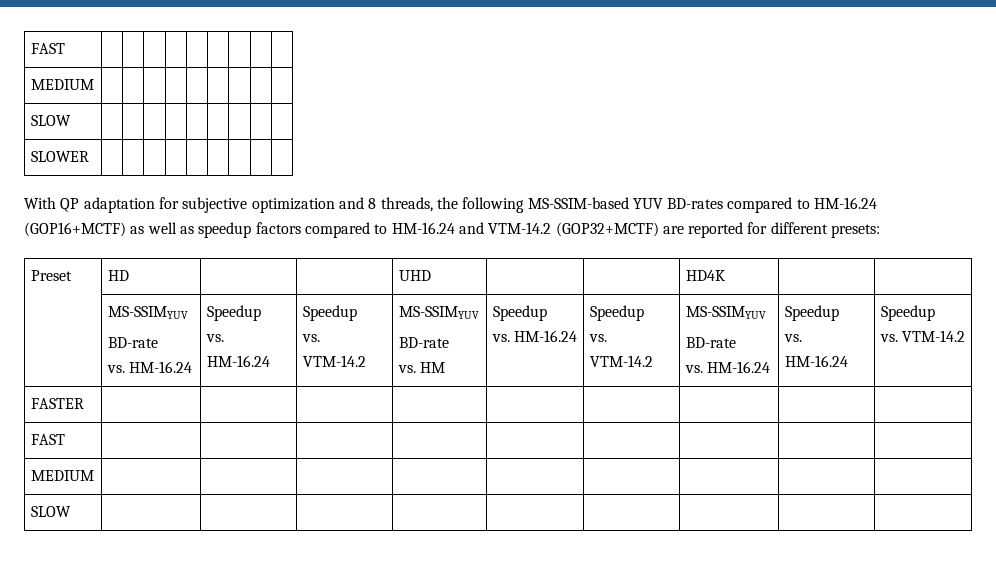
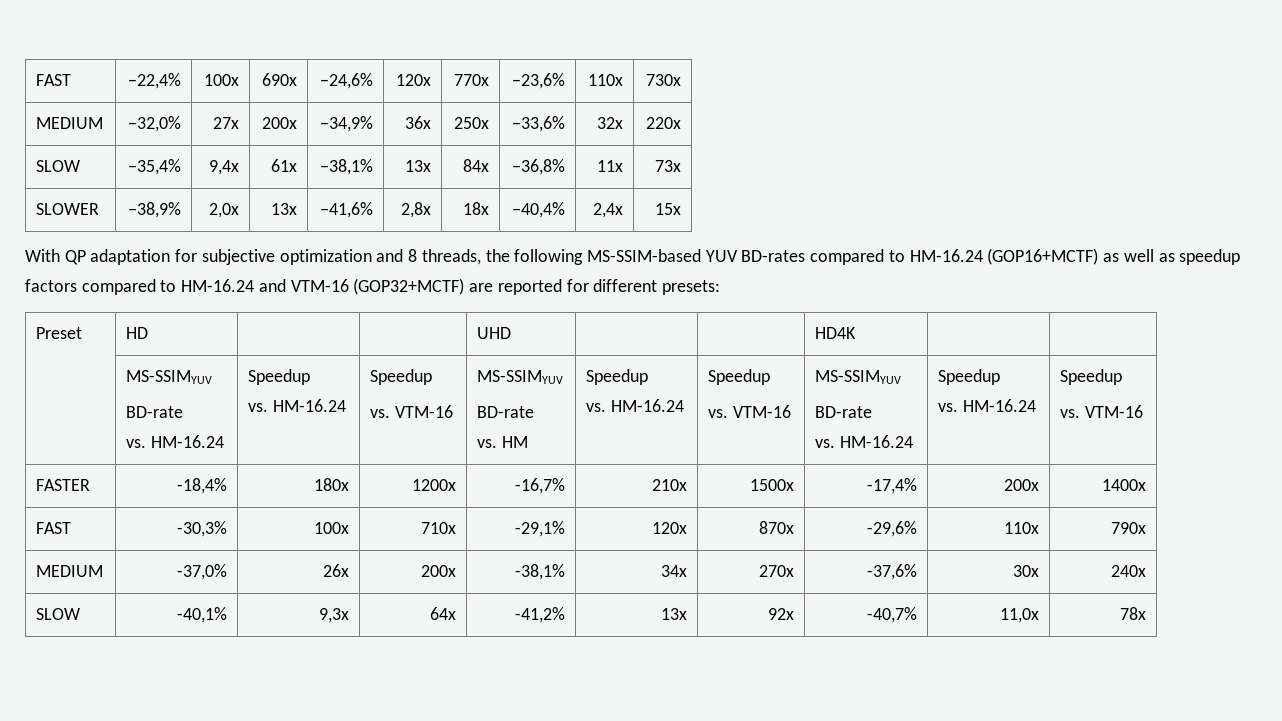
[30,43,65,54] [30,79,94,90] [30,115,71,126] [30,151,89,162] FAST | | | | | | | | | // MEDIUM | | | | | | | | | // SLOW | | | | | | | | | // SLOWER | | | | | | | | | -> [36,74,72,86] [127,73,181,89] [203,74,239,86] [261,73,297,86] [319,73,373,89] [395,74,431,86] [453,74,489,86] [511,73,565,89] [587,74,623,86] [645,74,681,86] [36,117,104,129] [127,116,181,132] [212,117,239,129] [261,117,297,129] [319,116,373,132] [404,116,431,129] [453,117,489,129] [511,116,565,132] [596,117,623,129] [645,117,681,129] [36,160,81,172] [127,159,181,175] [208,160,239,175] [270,159,297,172] [319,159,373,175] [404,160,431,172] [462,159,489,172] [511,159,565,175] [596,160,623,172] [654,160,681,172] [36,203,100,215] [127,202,181,218] [208,203,239,218] [270,203,297,215] [319,202,373,218] [400,202,431,218] [462,202,489,215] [511,202,565,218] [592,203,623,218] [654,203,681,215] FAST | −22,4% | 100x | 690x | −24,6% | 120x | 770x | −23,6% | 110x | 730x // MEDIUM | −32,0% | 27x | 200x | −34,9% | 36x | 250x | −33,6% | 32x | 220x // SLOW | −35,4% | 9,4x | 61x | −38,1% | 13x | 84x | −36,8% | 11x | 73x // SLOWER | −38,9% | 2,0x | 13x | −41,6% | 2,8x | 18x | −40,4% | 2,4x | 15x
[488,222,552,234] VTM-14.2 -> [290,279,349,292] VTM-16
[302,355,366,367] VTM-14.2 -> [394,405,453,418] VTM-16
[589,355,653,367] [685,306,766,319] [685,337,736,348] [684,361,770,373] [784,305,839,321] [783,334,802,342] [784,355,848,367] [880,305,935,321] [879,330,965,342] VTM-14.2 | MS-SSIMYUV // BD-rate // vs. HM-16.24 | Speedup // vs. HM-16.24 | Speedup // vs. VTM-14.2 -> [732,405,791,418] [815,370,902,384] [815,406,873,418] [815,435,913,448] [938,369,1001,385] [938,399,1036,412] [1060,369,1123,385] [1060,405,1143,418] VTM-16 | MS-SSIMYUV // BD-rate // vs. HM-16.24 | Speedup // vs. HM-16.24 | Speedup // vs. VTM-16
[30,434,65,445] [30,470,94,481] [30,506,71,517] | | | | | | | | // FAST | | | | | | | | | // MEDIUM | | | | | | | | | // SLOW | | | | | | | | | -> [176,478,227,494] [313,478,349,491] [411,479,456,491] [514,478,565,494] [651,479,687,491] [749,479,794,491] [866,478,917,494] [1003,479,1039,491] [1101,479,1146,491] [36,522,72,534] [176,521,227,537] [313,522,349,534] [420,522,456,534] [514,521,565,537] [651,522,687,534] [758,521,794,534] [866,521,917,537] [1003,522,1039,534] [1110,522,1146,534] [36,565,104,577] [176,564,227,580] [322,564,349,577] [420,565,456,577] [514,564,565,580] [660,565,687,577] [758,565,794,577] [866,564,917,580] [1012,565,1039,577] [1110,565,1146,577] [36,608,81,620] [176,607,227,623] [318,608,349,623] [429,607,456,620] [514,607,565,623] [660,608,687,620] [767,608,794,620] [866,607,917,623] [999,608,1039,623] [1119,607,1146,620] -18,4% | 180x | 1200x | -16,7% | 210x | 1500x | -17,4% | 200x | 1400x // FAST | -30,3% | 100x | 710x | -29,1% | 120x | 870x | -29,6% | 110x | 790x // MEDIUM | -37,0% | 26x | 200x | -38,1% | 34x | 270x | -37,6% | 30x | 240x // SLOW | -40,1% | 9,3x | 64x | -41,2% | 13x | 92x | -40,7% | 11,0x | 78x

